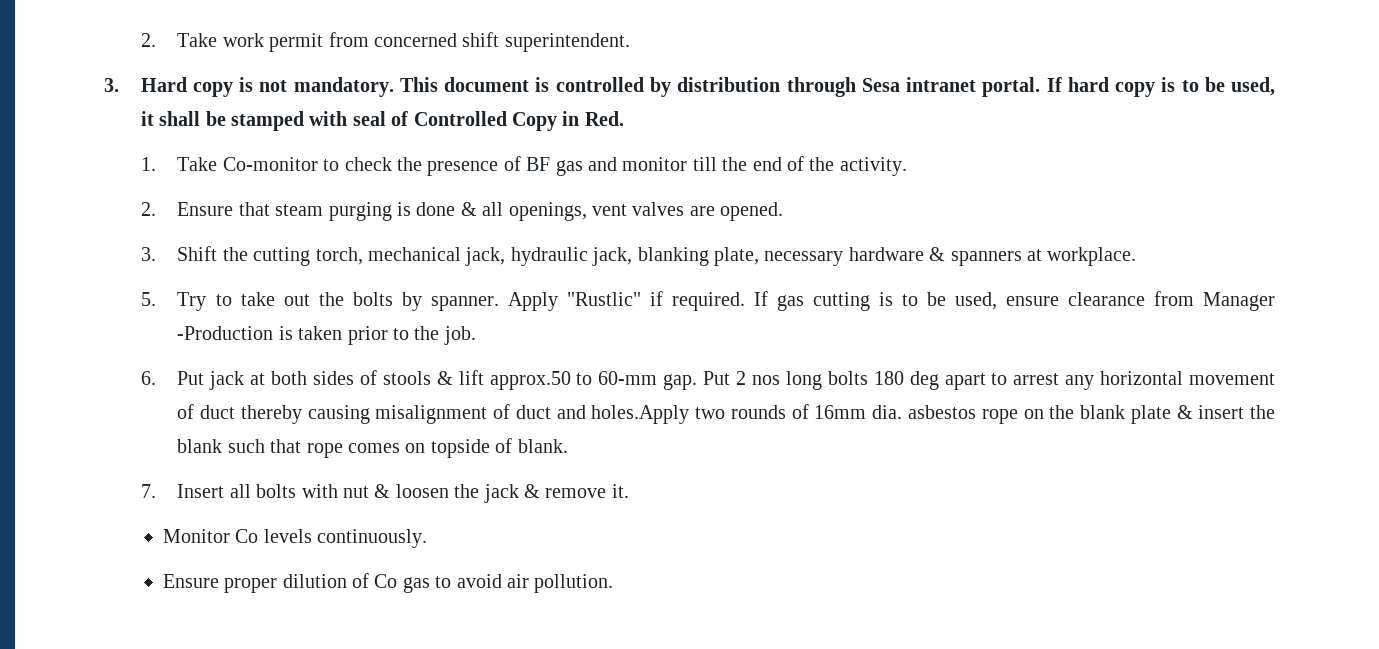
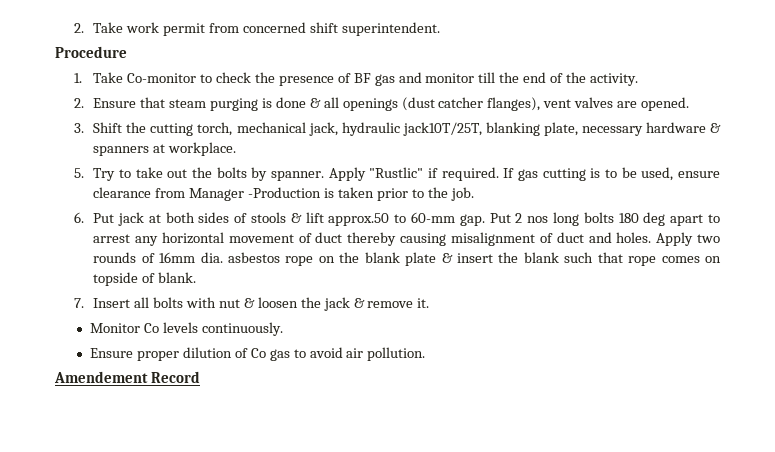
[104,77,1275,97] [140,111,624,131] 3. Hard copy is not mandatory. This document is controlled by distribution through Sesa intranet portal. If hard copy is to be used, it shall be stamped with seal of Controlled Copy in Red. -> [55,46,127,58] Procedure
[508,202,587,221] openings, -> [342,97,541,111] openings (dust catcher flanges),
[592,247,633,266] jack, -> [402,122,482,136] jack10T/25T,
[591,405,690,424] holes.Apply -> [616,232,694,246] holes. Apply
(614, 583) none -> [54,371,200,383] // Amendement Record

